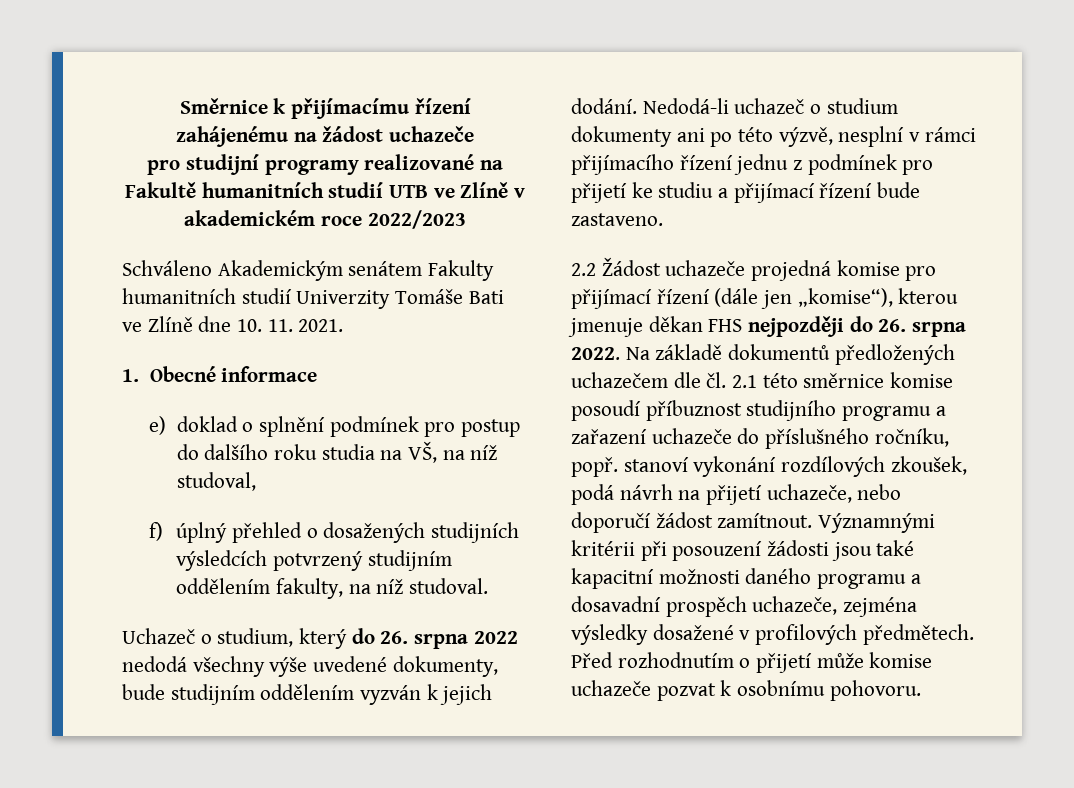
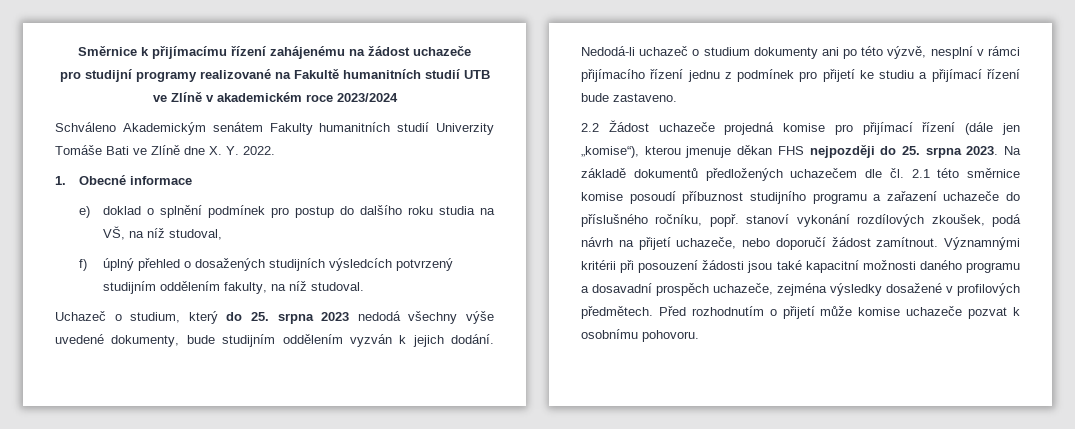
[367,210,466,229] 2022/2023 -> [336,93,398,102] 2023/2024
[237,319,344,332] 10. 11. 2021. -> [209,146,275,155] X. Y. 2022.
[380,631,518,649] 26. srpna 2022 -> [250,312,350,324] 25. srpna 2023
[878,319,967,337] [571,347,620,360] 26. srpna 2022. -> [901,146,999,158] 25. srpna 2023.

